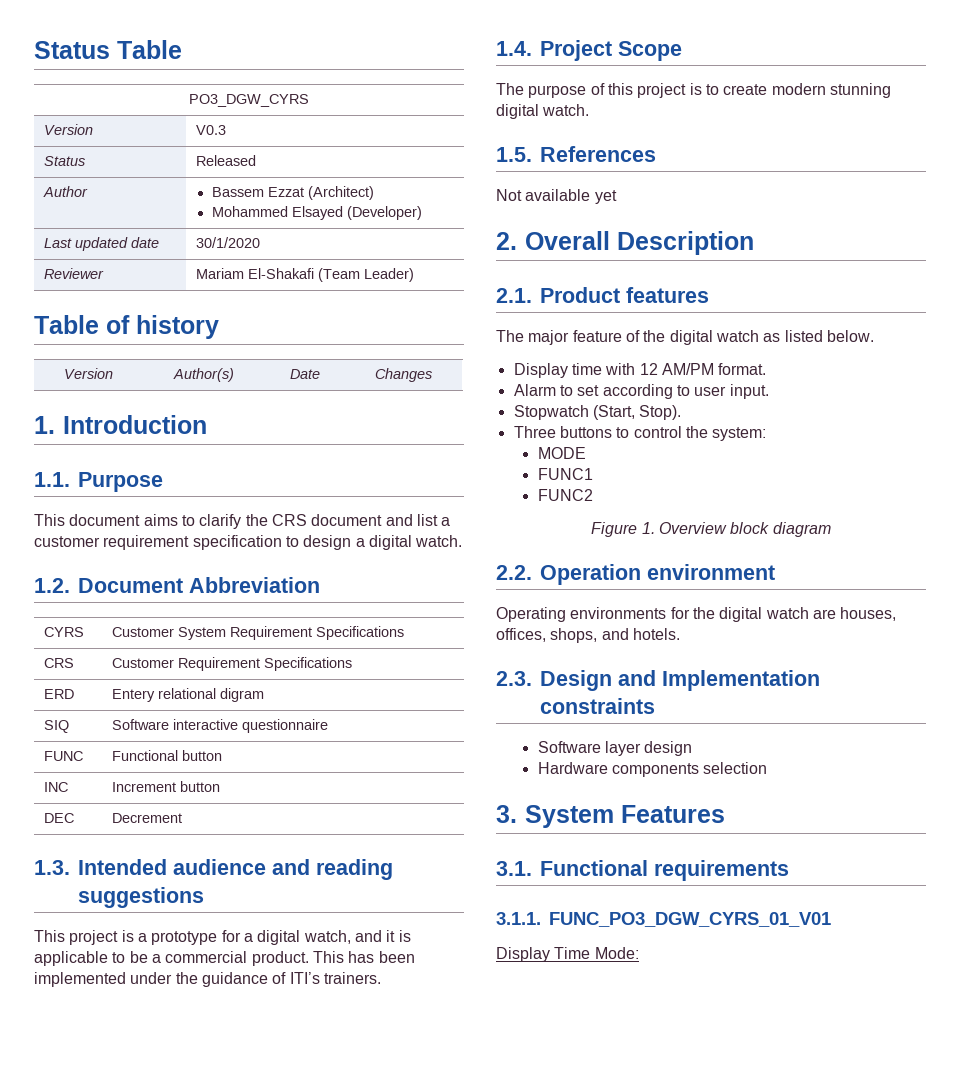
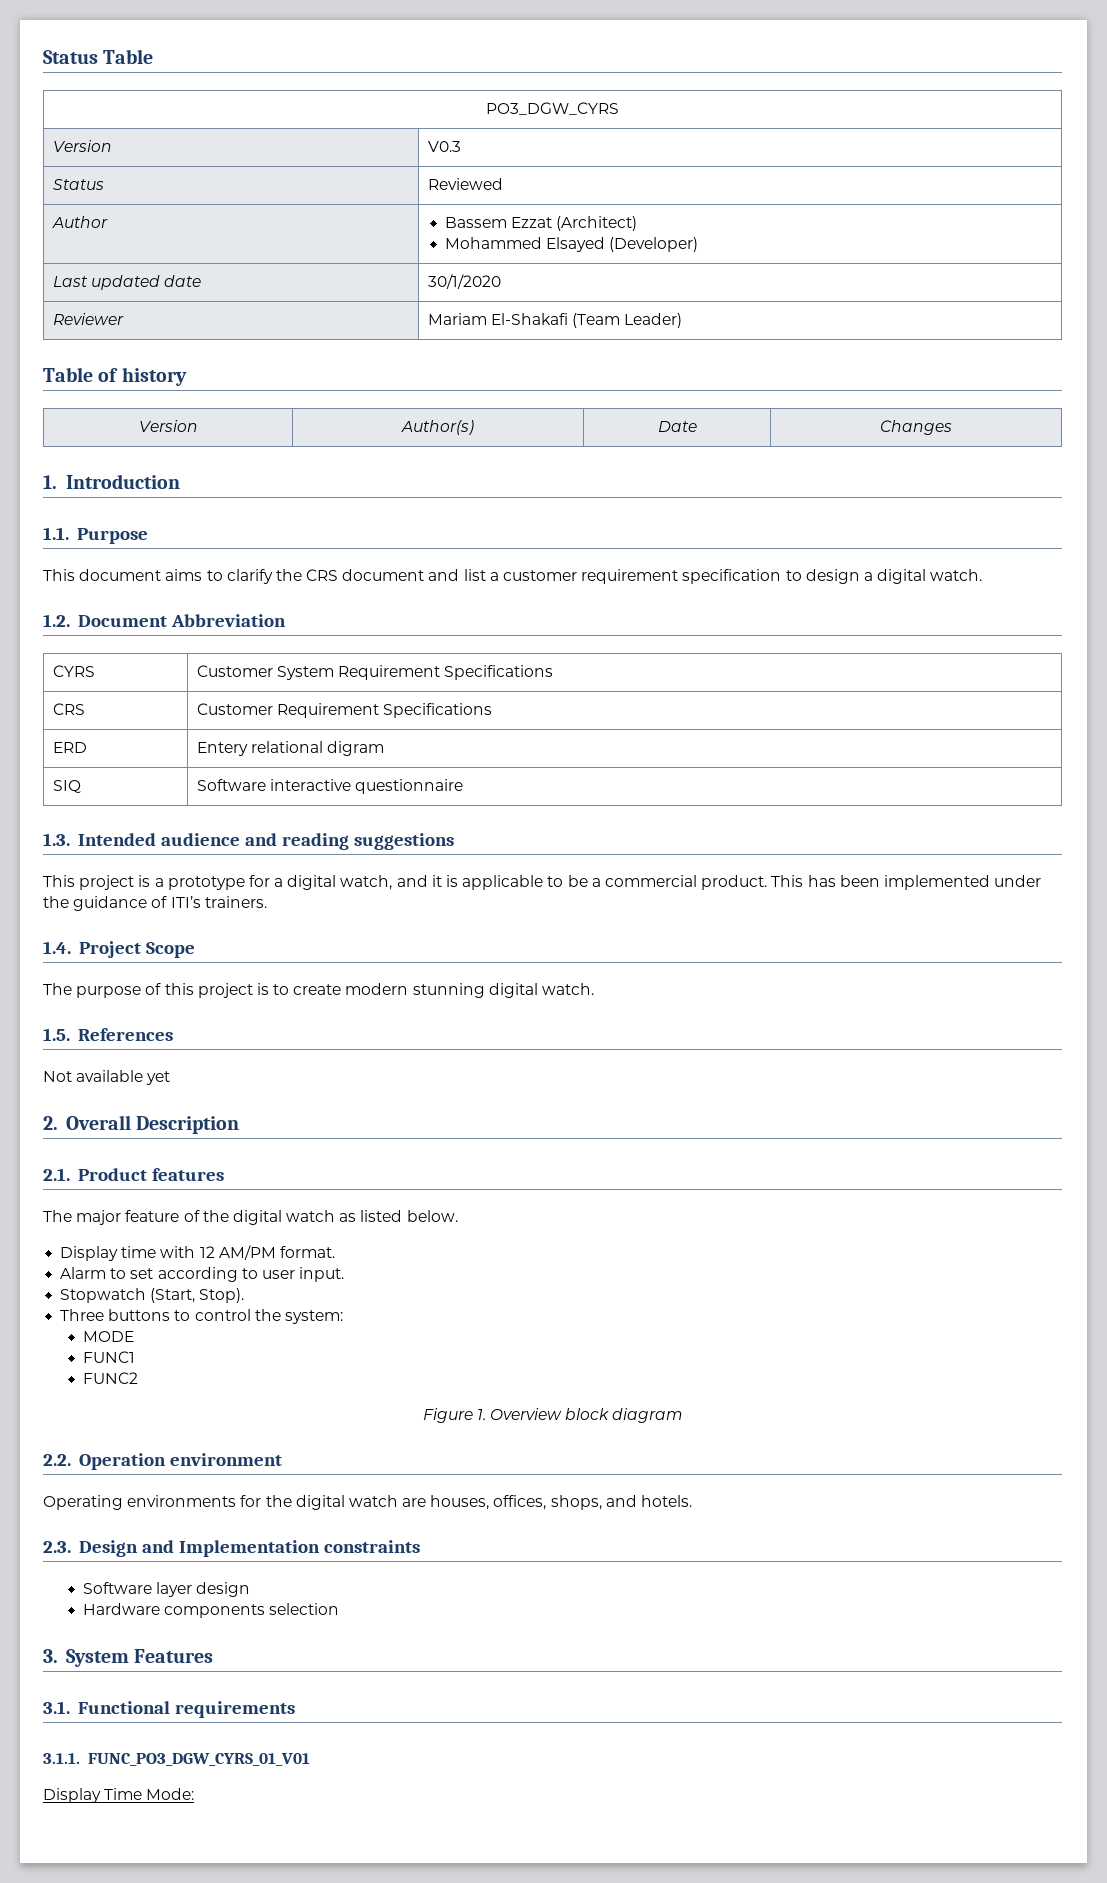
[195,155,256,166] Released -> [427,178,503,190] Reviewed
[43,751,83,761] [111,750,222,761] [43,782,68,792] [111,781,220,792] [43,813,74,823] [111,813,182,823] // FUNC | Functional button // INC | Increment button // DEC | Decrement -> (464, 786) none

